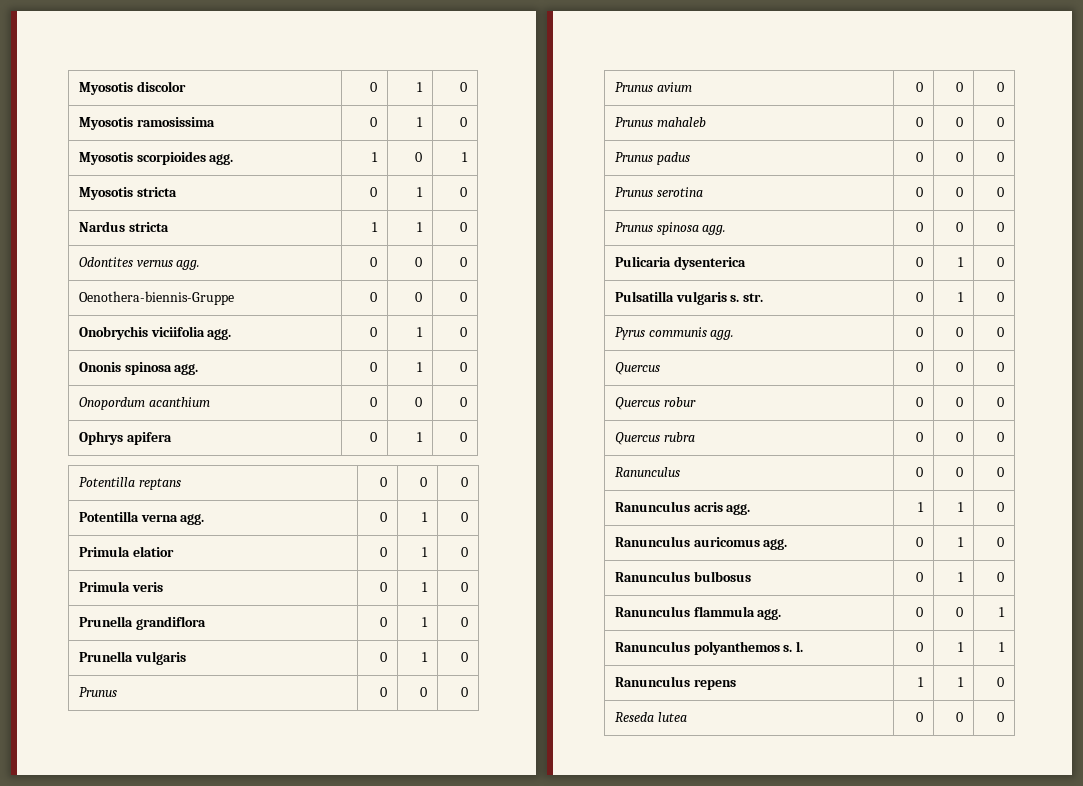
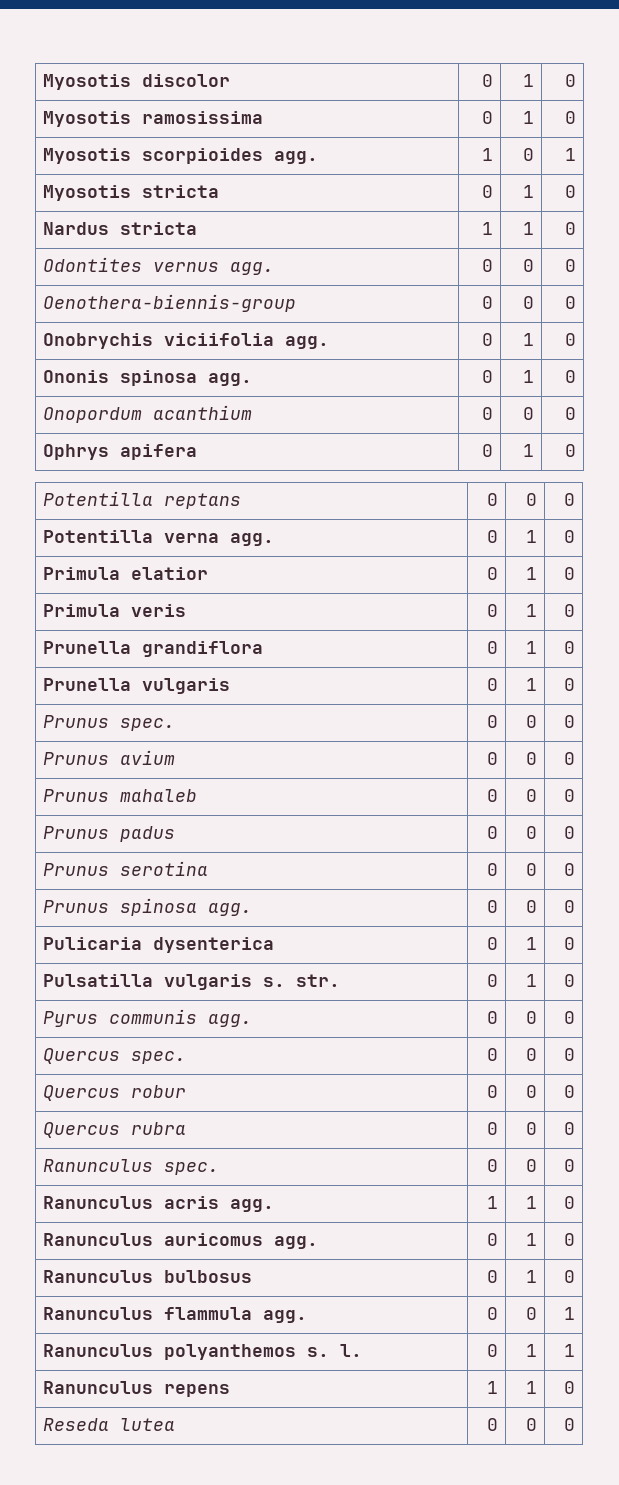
[78,291,234,305] Oenothera-biennis-Gruppe -> [43,294,297,312] Oenothera-biennis-group
(117, 692) none -> [120,718,176,731] spec.
(660, 368) none -> [131,1051,187,1064] spec.
(680, 472) none -> [164,1162,220,1175] spec.

